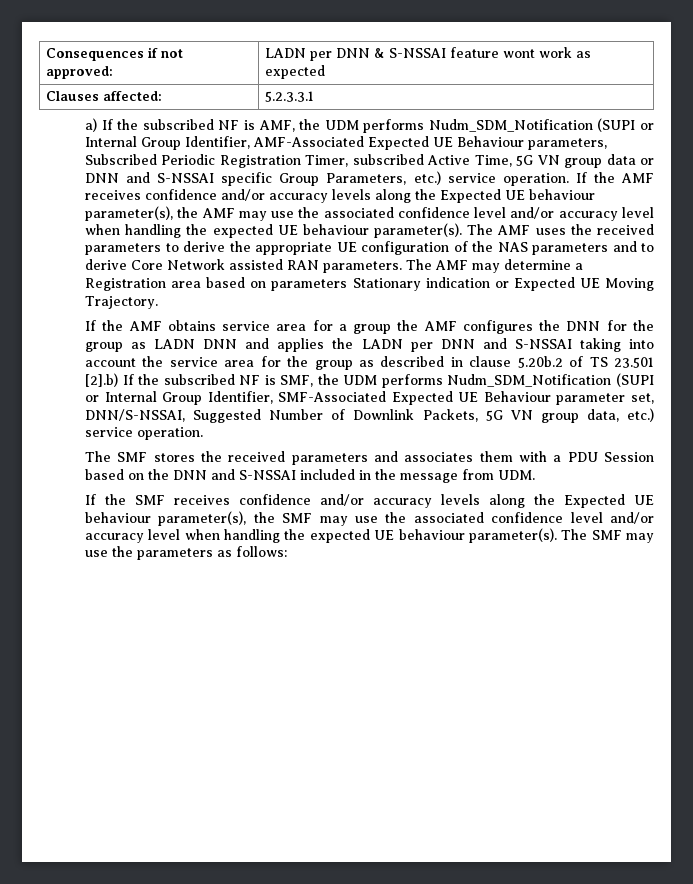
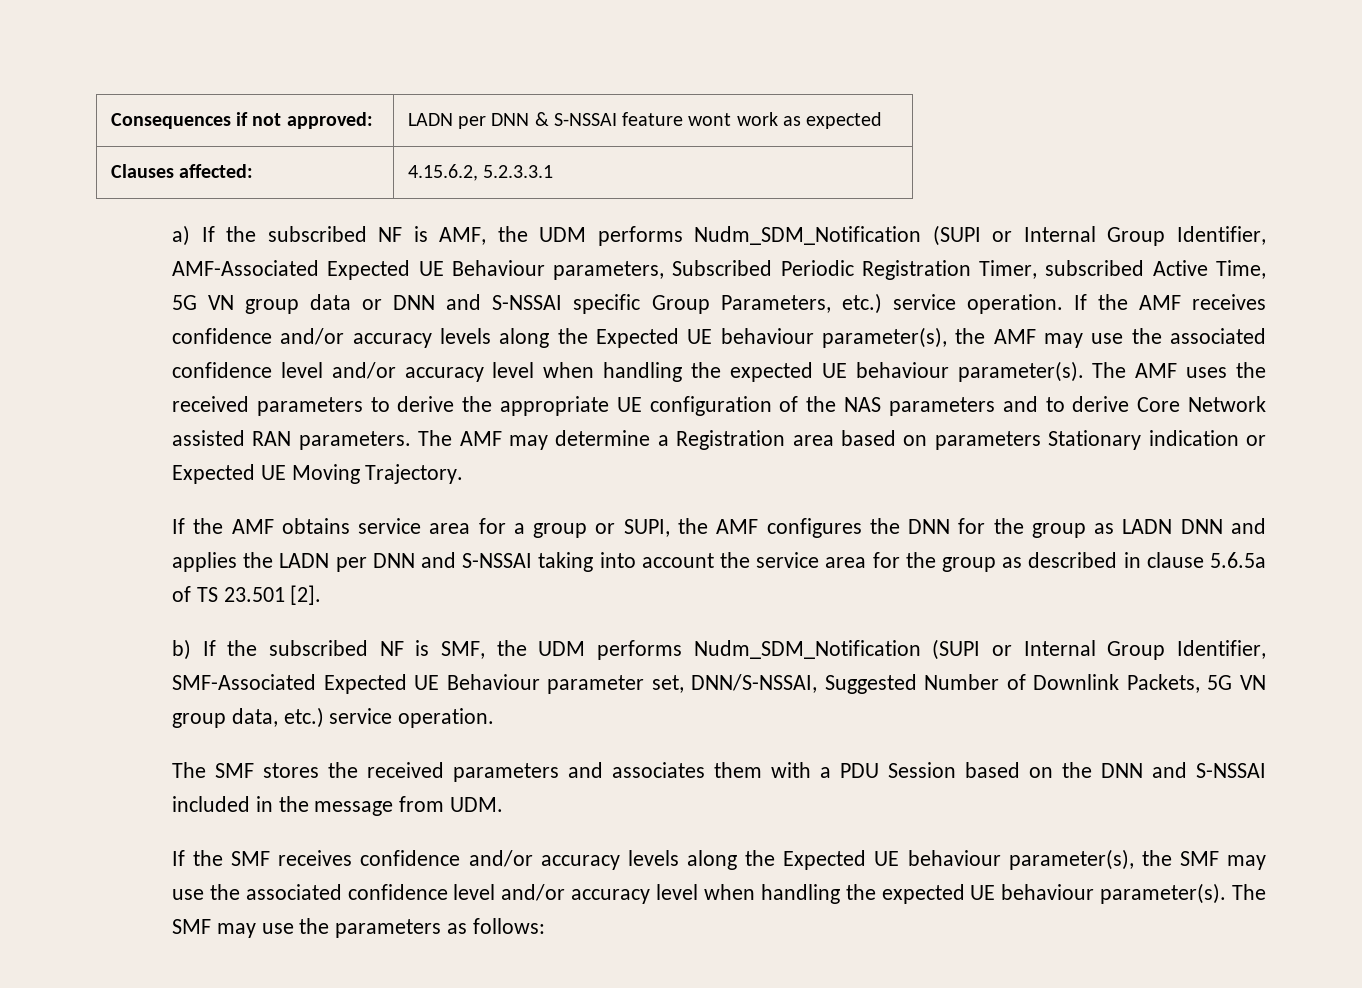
(163, 96) none -> [407,164,478,181] 4.15.6.2,
(392, 329) none -> [595,519,670,537] or SUPI,
[517,356,563,368] 5.20b.2 -> [1210,552,1267,568] 5.6.5a
[85,373,119,387] [2].b) -> [290,585,322,605] [171,639,191,660] [2]. // b)

